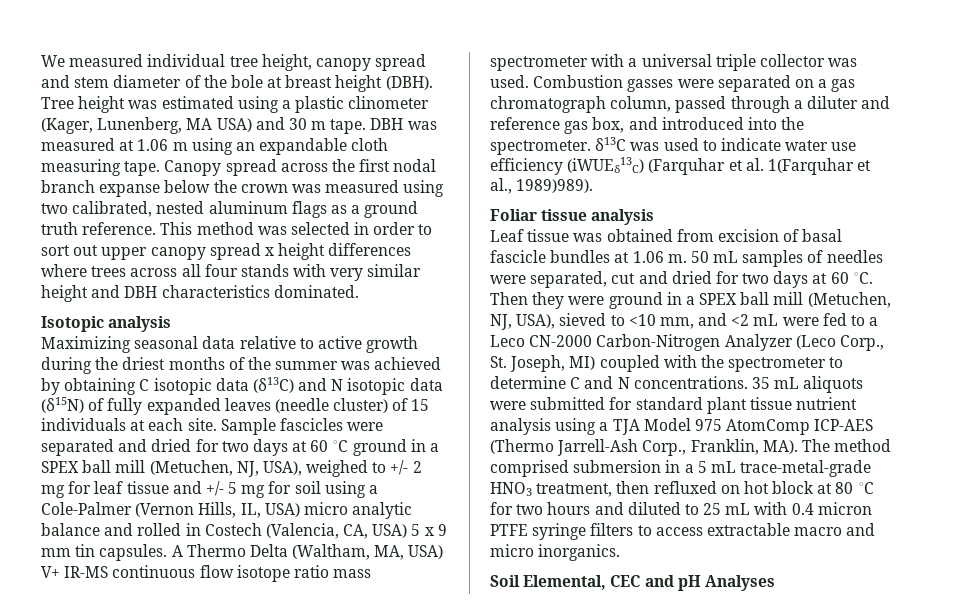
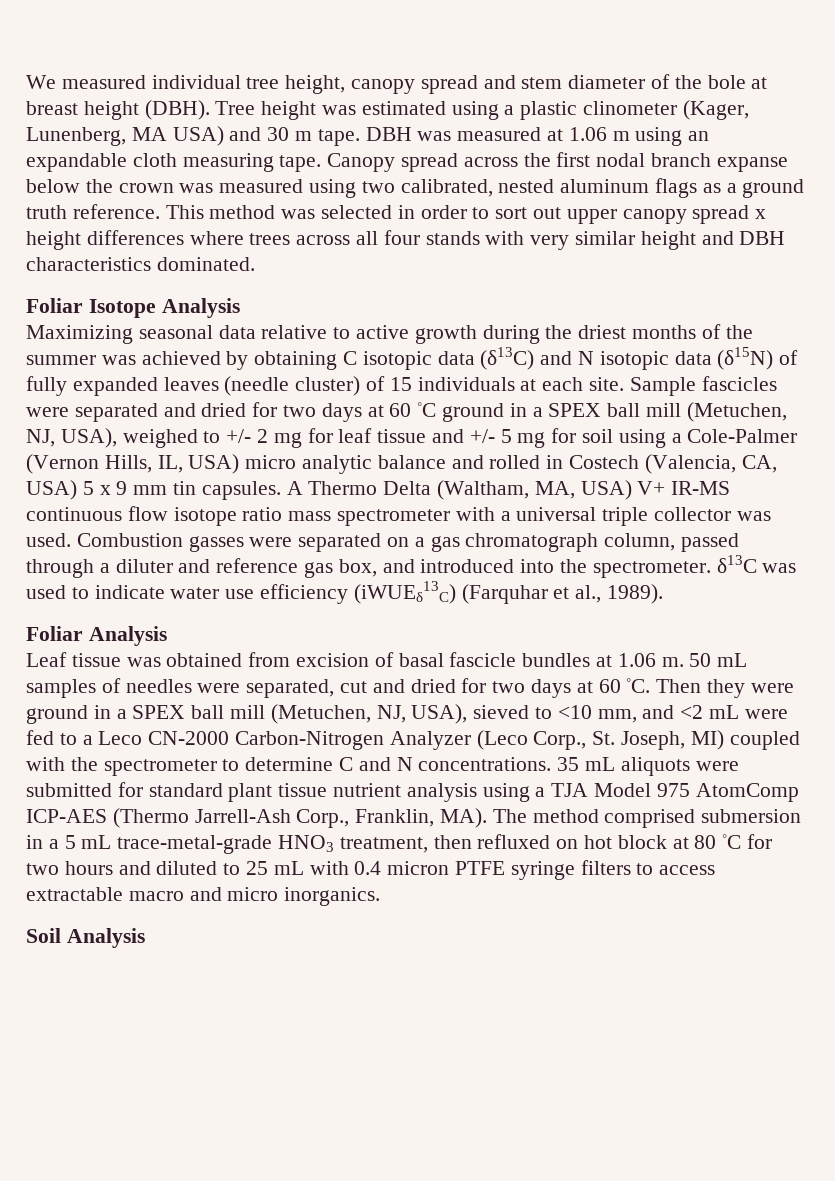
[41,316,172,332] Isotopic analysis -> [26,298,240,318] Foliar Isotope Analysis
[745,158,872,175] [490,178,594,194] [490,209,655,225] al. 1(Farquhar et al., 1989)989). // Foliar tissue analysis -> [575,584,664,604] [26,626,167,646] al., 1989). // Foliar Analysis
[523,575,775,591] Elemental, CEC and pH Analyses -> [66,928,145,948] Analysis

